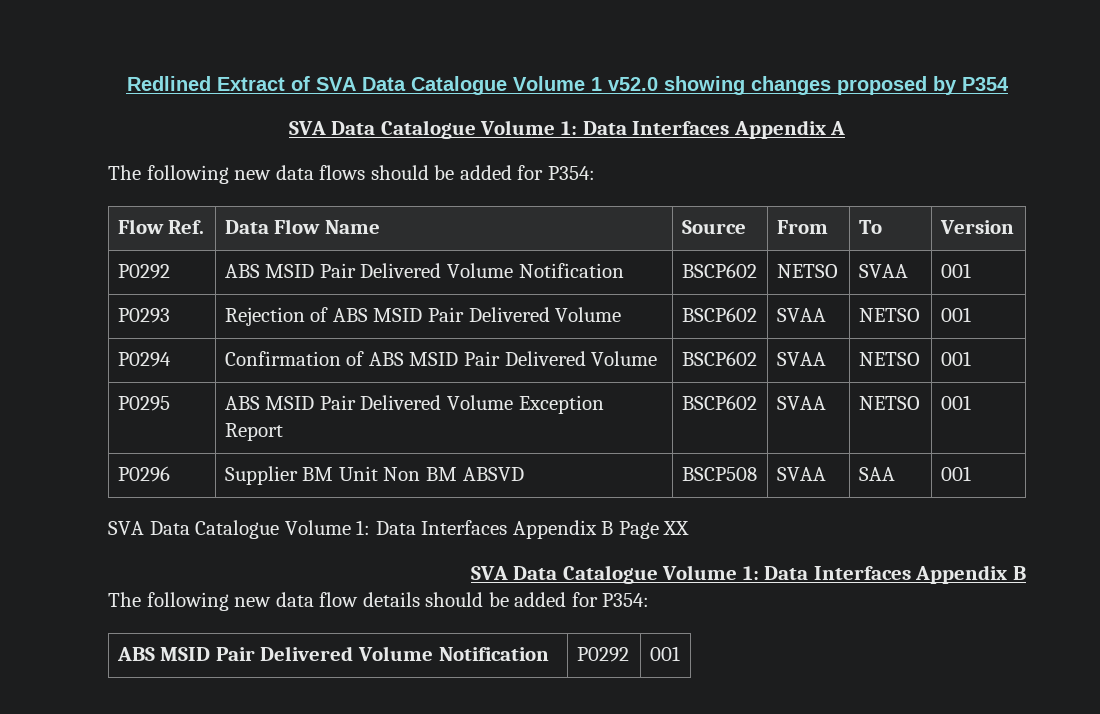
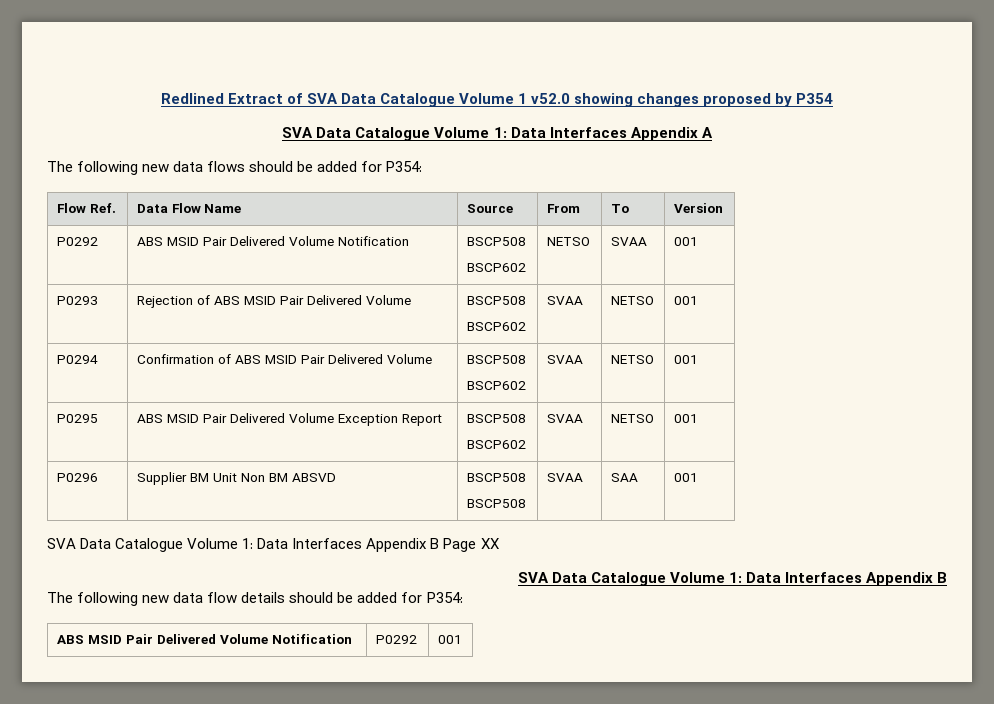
(624, 270) none -> [466,237,526,246] BSCP508 //
(622, 314) none -> [466,296,526,305] BSCP508 //
(658, 358) none -> [466,355,526,364] BSCP508 //
(283, 432) none -> [466,414,526,423] BSCP508 //
(757, 474) none -> [466,499,526,508] // BSCP508

